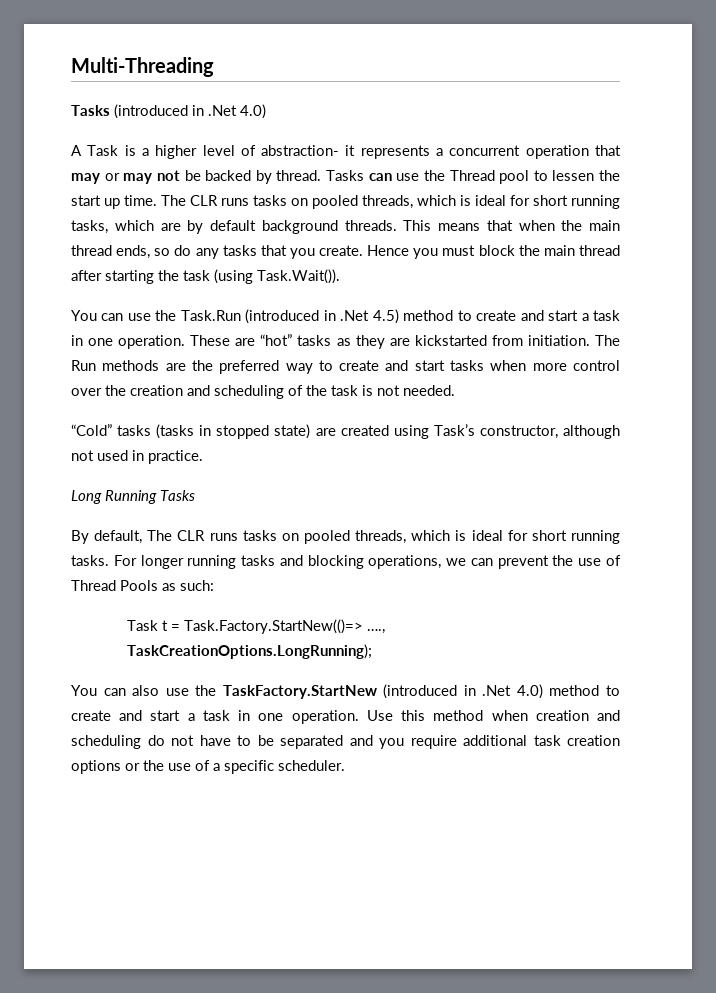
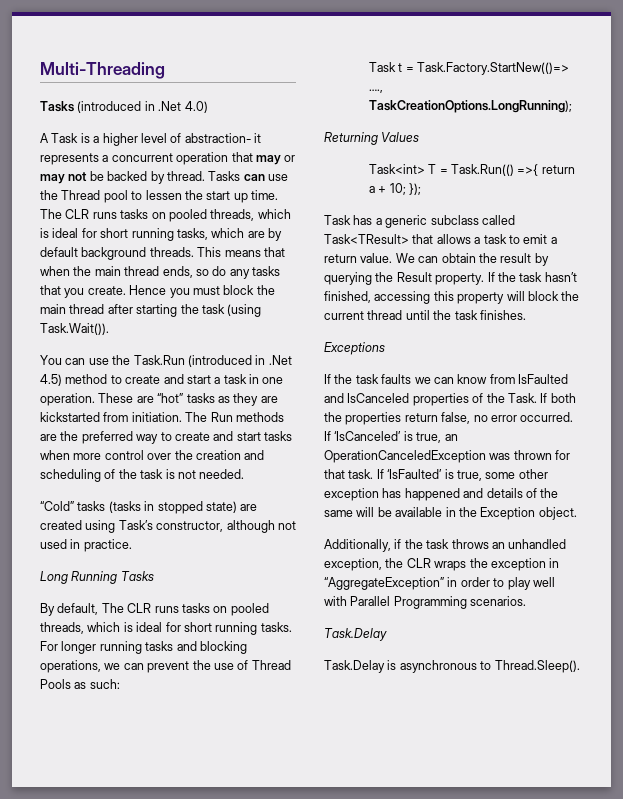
[71,684,620,699] [71,710,620,724] [71,735,620,749] [71,760,345,774] You can also use the TaskFactory.StartNew (introduced in .Net 4.0) method to create and start a task in one operation. Use this method when creation and scheduling do not have to be separated and you require additional task creation options or the use of a specific scheduler. -> [324,132,420,145] [368,164,575,176] [368,183,421,195] [324,215,515,228] [324,234,557,244] [324,253,549,266] [324,272,577,285] [324,291,580,304] [324,310,526,320] [324,342,385,355] [324,374,568,384] [324,393,576,406] [324,412,574,425] [324,431,458,443] [324,450,571,463] [324,469,548,481] [324,488,559,501] [324,507,577,520] [324,539,567,552] [324,558,560,571] [324,577,555,590] [324,596,527,609] [324,628,387,641] [324,660,580,673] Returning Values // Task<int> T = Task.Run(() =>{ return a + 10; }); // Task has a generic subclass called Task<TResult> that allows a task to emit a return value. We can obtain the result by querying the Result property. If the task hasn’t finished, accessing this property will block the current thread until the task finishes. // Exceptions // If the task faults we can know from IsFaulted and IsCanceled properties of the Task. If both the properties return false, no error occurred. If ‘IsCanceled’ is true, an OperationCanceledException was thrown for that task. If ‘IsFaulted’ is true, some other exception has happened and details of the same will be available in the Exception object. // Additionally, if the task throws an unhandled exception, the CLR wraps the exception in “AggregateException” in order to play well with Parallel Programming scenarios. // Task.Delay // Task.Delay is asynchronous to Thread.Sleep().

